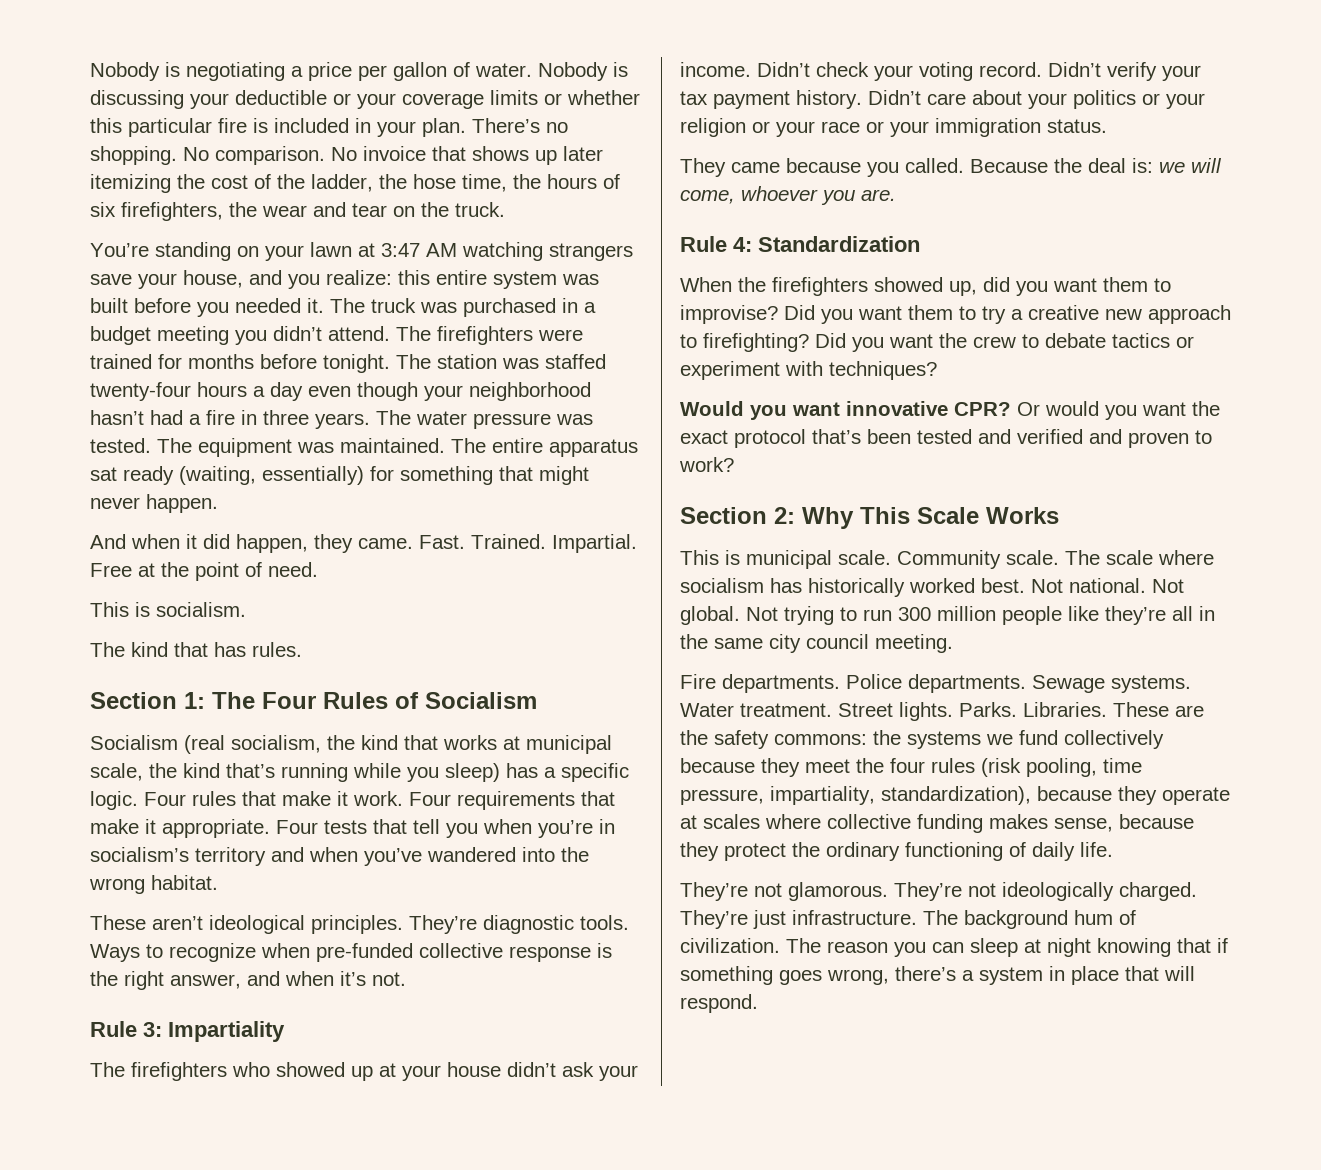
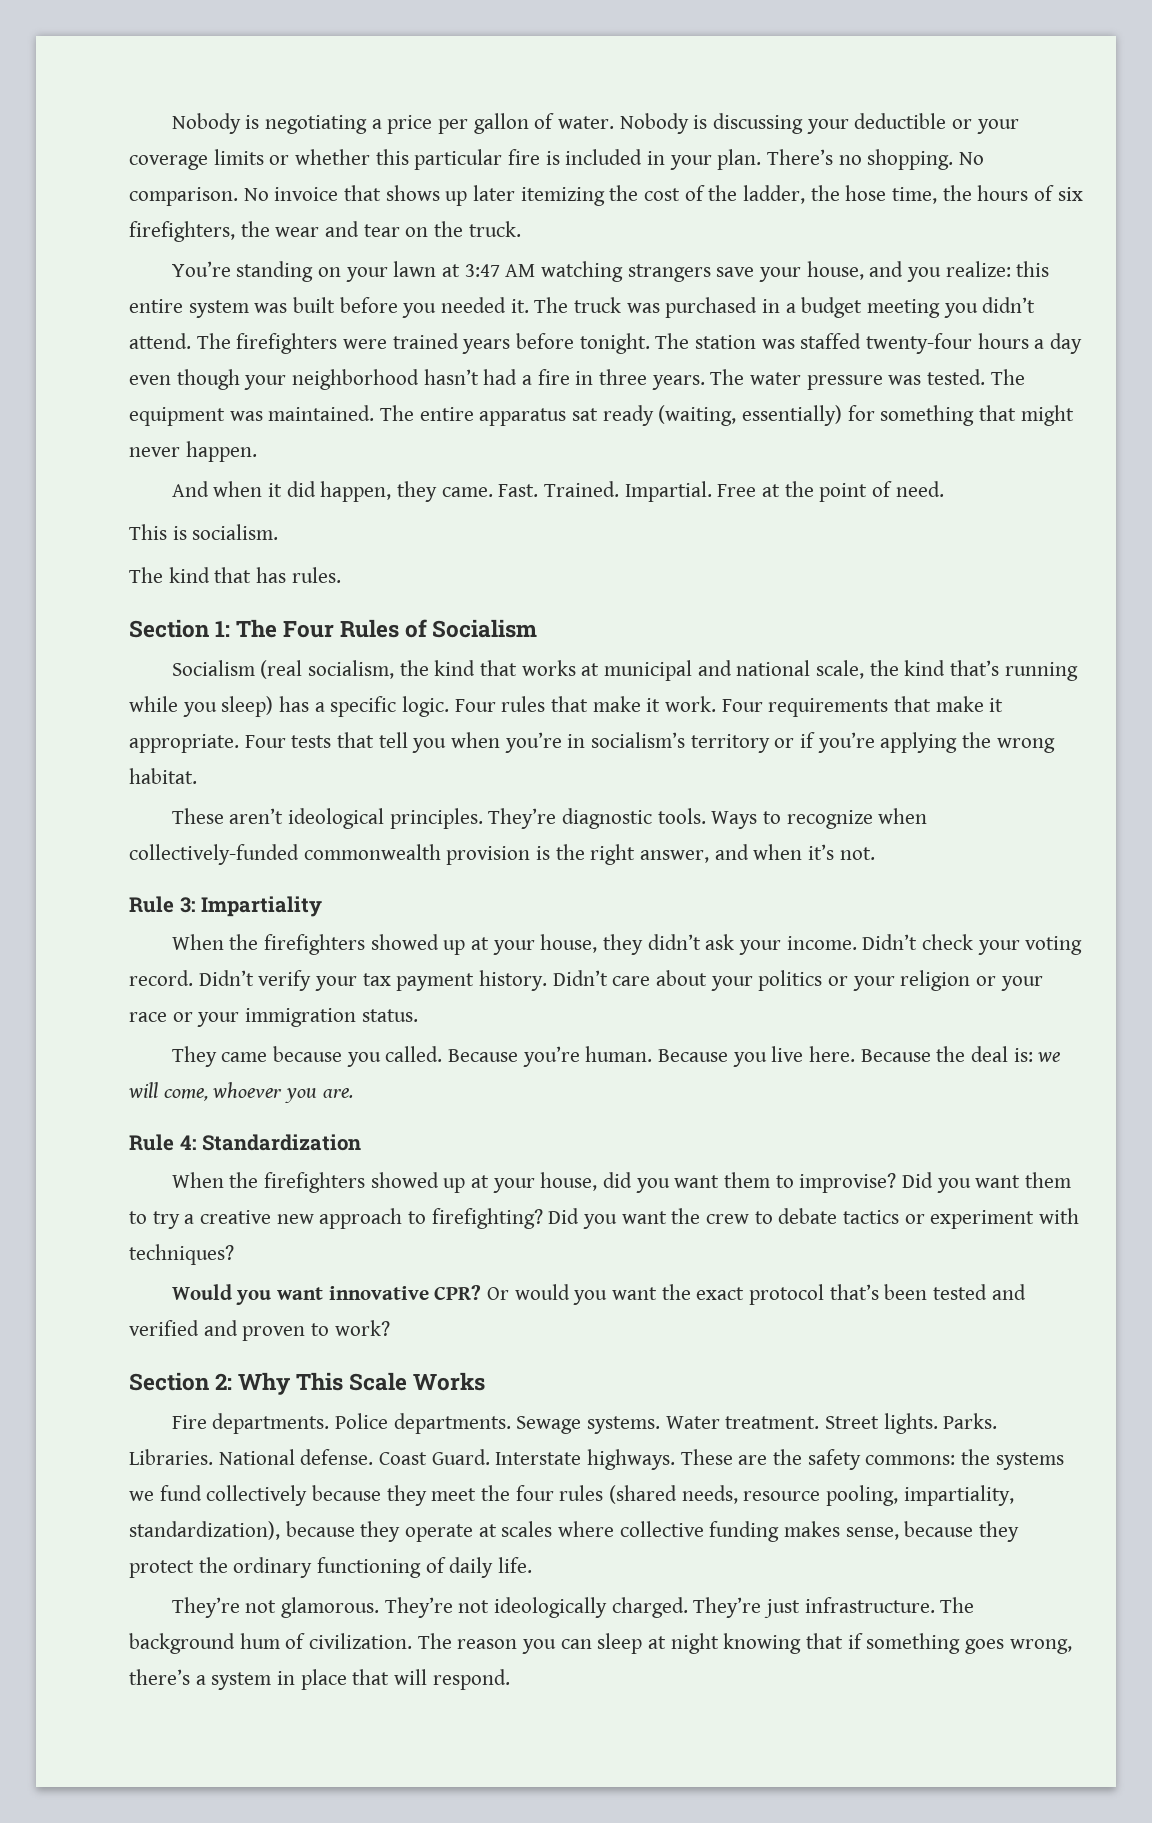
[158,354,254,369] for months -> [462,339,511,354] years
(612, 744) none -> [697,660,811,676] and national
[271,847,555,866] and when you’ve wandered into -> [774,732,958,753] or if you’re applying
[316,943,591,962] pre-funded collective response -> [129,844,531,865] collectively-funded commonwealth provision
[90,1062,501,1081] The firefighters who showed up at your house -> [171,934,644,955] When the firefighters showed up at your house, they
(1048, 166) none -> [522,1046,931,1067] you’re human. Because you live here. Because
[949,281,977,296] up, -> [443,1172,598,1193] up at your house,
[680,550,1214,569] [680,578,1184,597] [680,606,1215,625] [680,634,953,653] // This is municipal scale. Community scale. The scale where socialism has historically worked best. Not national. Not global. Not trying to run 300 million people like they’re all in the same city council meeting. -> (486, 1381) none
(1107, 709) none -> [218,1449,676,1470] National defense. Coast Guard. Interstate highways.
[981,758,1142,777] [680,789,764,805] (risk pooling, time pressure, -> [609,1485,899,1506] (shared needs, resource pooling,

